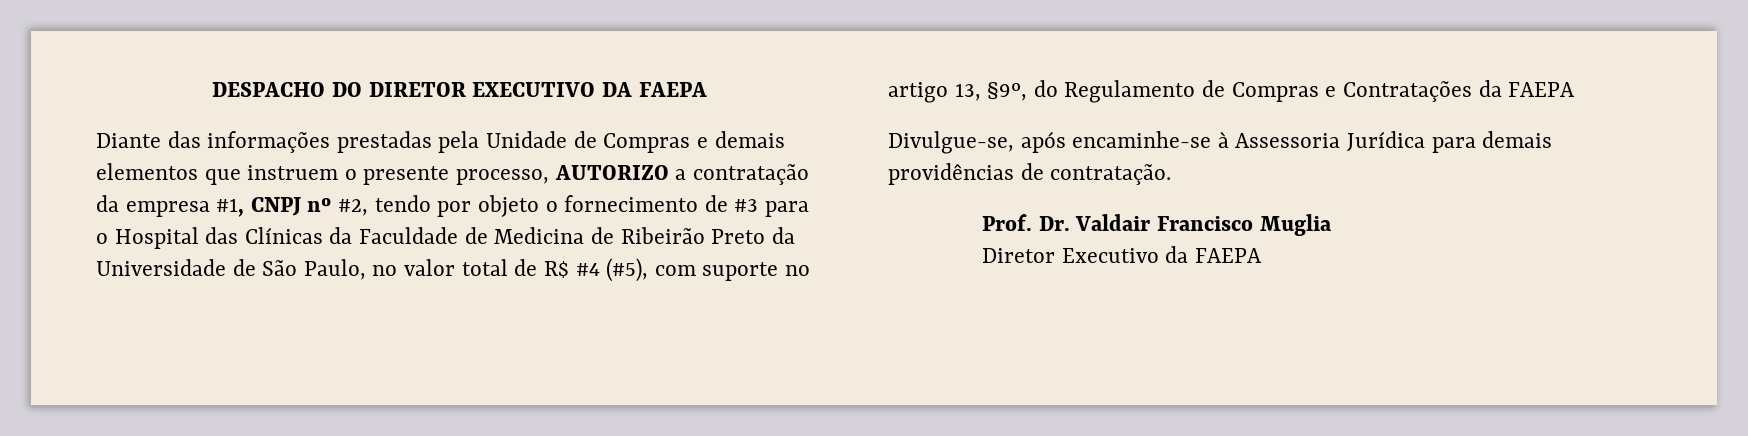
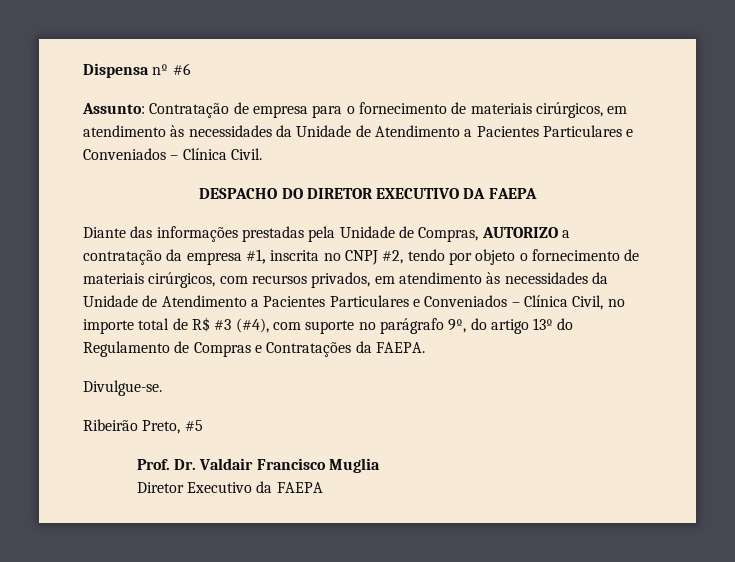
(212, 89) none -> [83,63,191,78] [82,102,628,118] [83,125,634,137] [83,148,262,160] Dispensa nº #6 // Assunto: Contratação de empresa para o fornecimento de materiais cirúrgicos, em atendimento às necessidades da Unidade de Atendimento a Pacientes Particulares e Conveniados – Clínica Civil. //
[603,131,785,153] [96,163,550,185] Compras e demais elementos que instruem o presente processo, -> [418,227,479,242] Compras,
[250,197,332,216] CNPJ nº -> [270,250,378,265] inscrita no CNPJ
[734,199,809,217] [96,227,795,249] [96,259,456,280] #3 para o Hospital das Clínicas da Faculdade de Medicina de Ribeirão Preto da Universidade de São Paulo, no valor -> [83,272,608,288] [83,295,625,310] [83,319,134,334] materiais cirúrgicos, com recursos privados, em atendimento às necessidades da Unidade de Atendimento a Pacientes Particulares e Conveniados – Clínica Civil, no importe
[575,258,649,282] #4 (#5), -> [214,318,269,333] #3 (#4),
[888,82,1028,103] artigo 13, §9º, -> [379,318,554,334] parágrafo 9º, do artigo 13º
[1508,82,1576,97] [888,131,1553,154] [888,163,1172,185] FAEPA // Divulgue-se, após encaminhe-se à Assessoria Jurídica para demais providências de contratação. -> [375,342,425,353] [83,380,162,396] [83,419,203,434] FAEPA. // Divulgue-se. // Ribeirão Preto, #5

